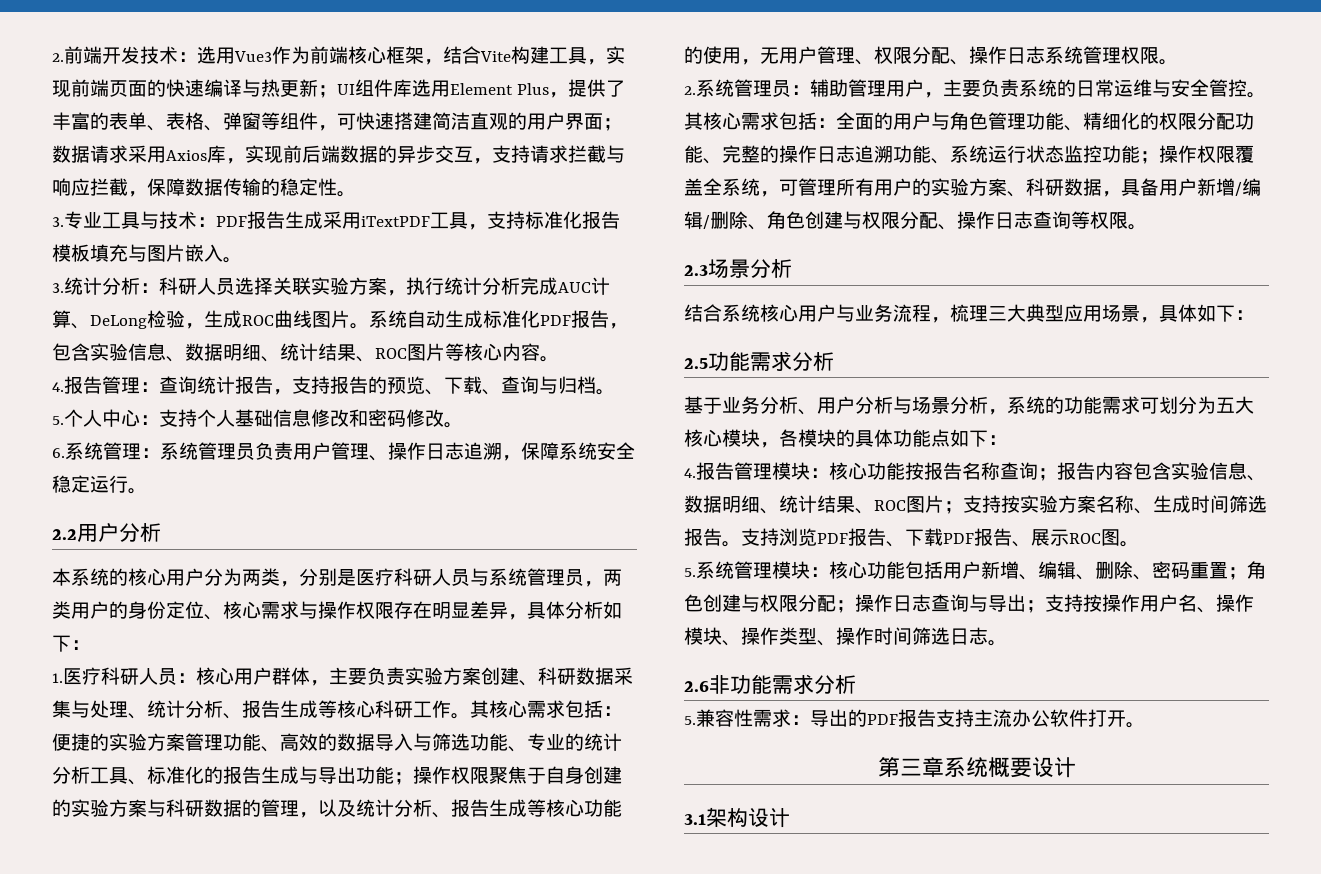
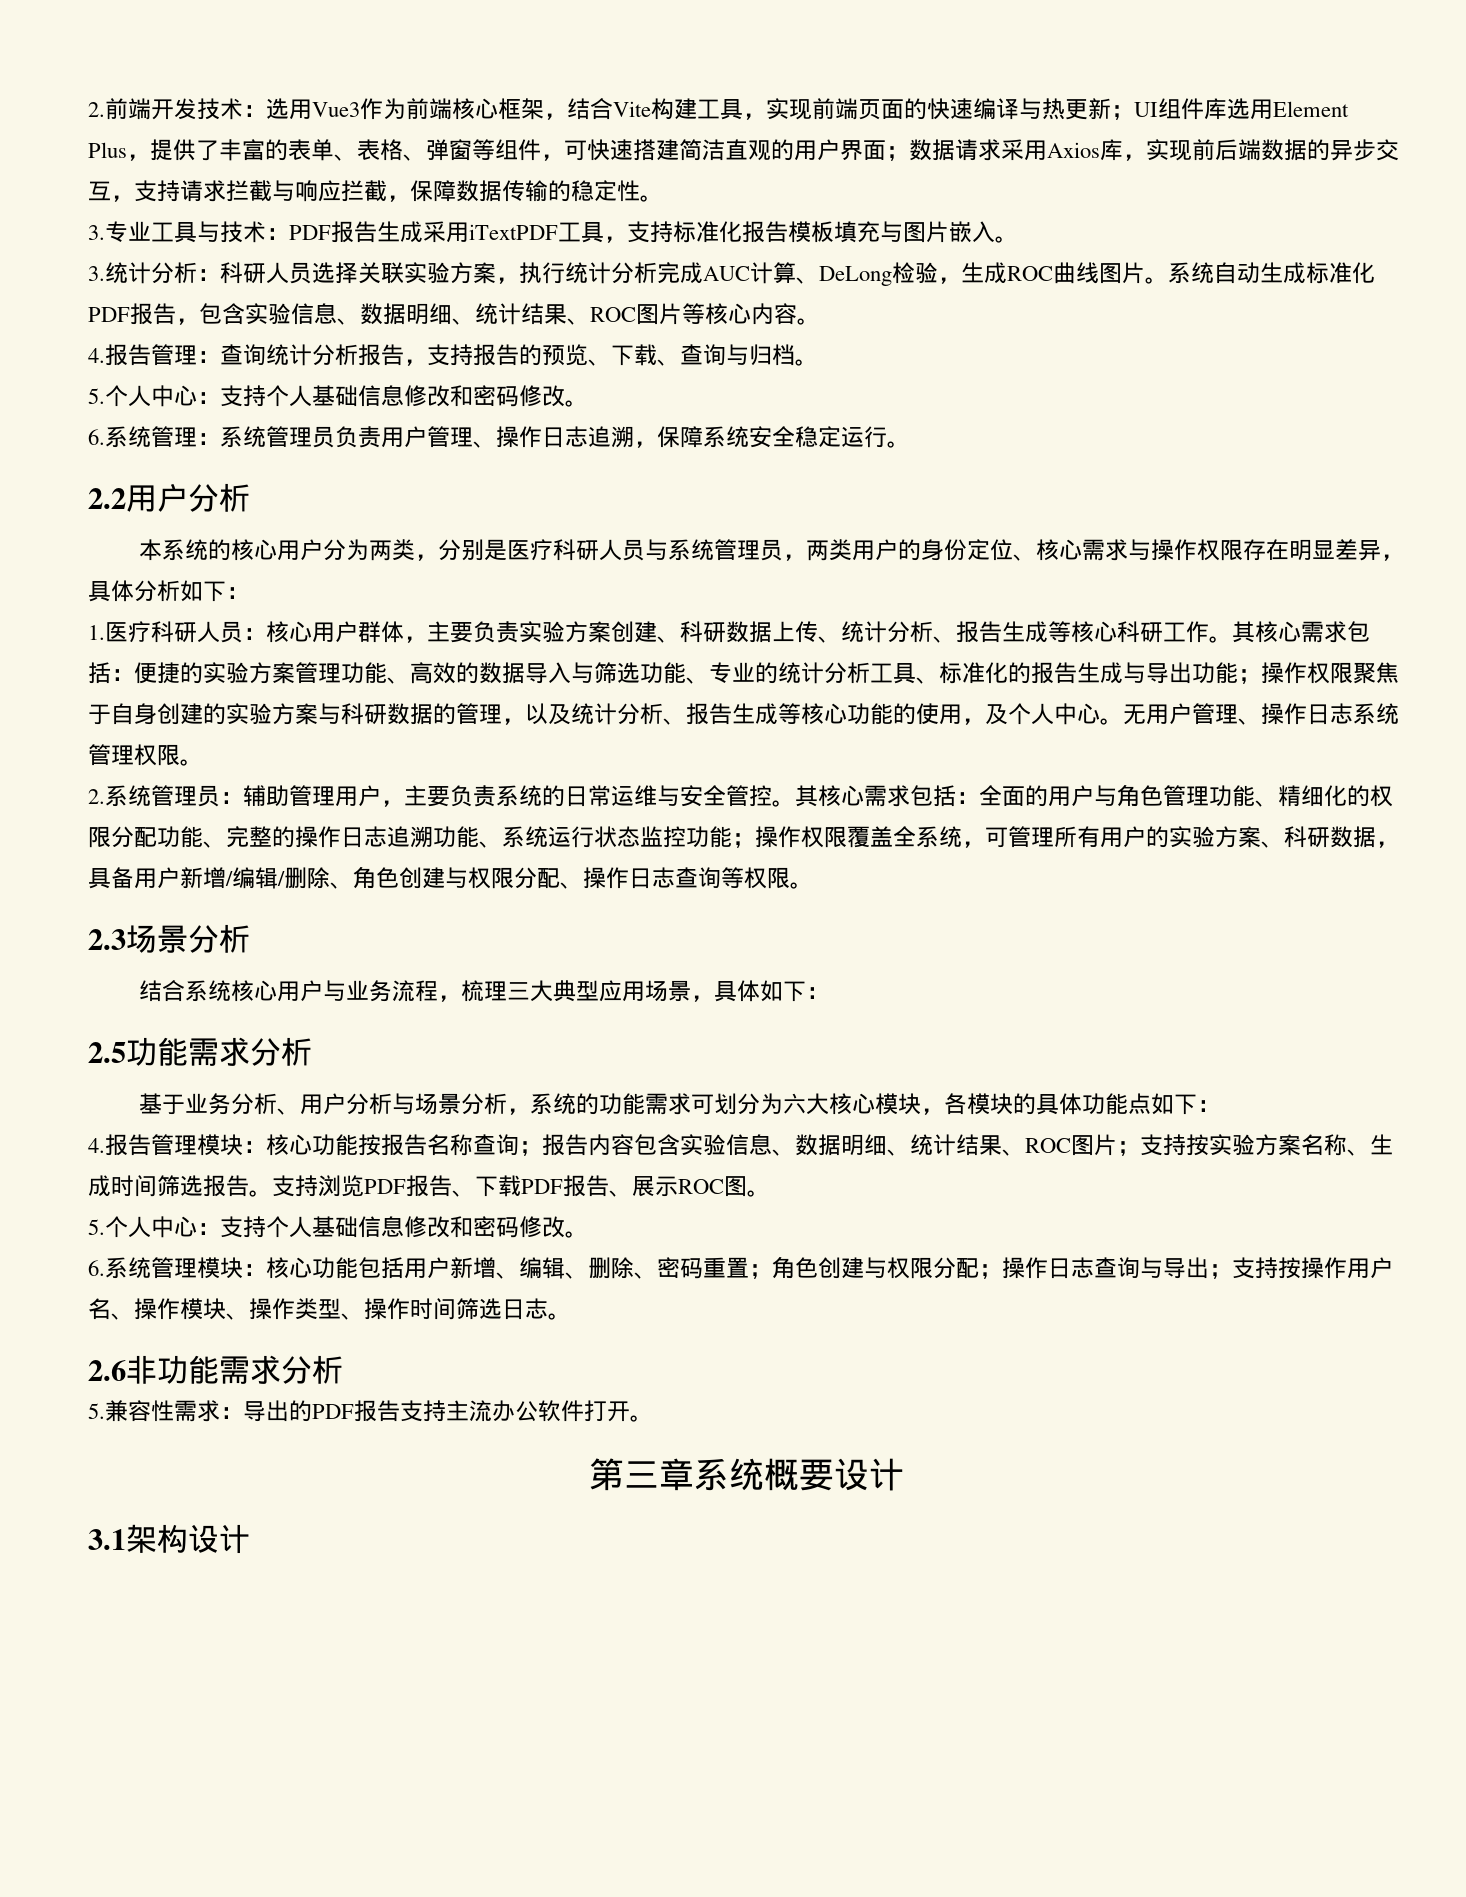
(235, 385) none -> [312,344,358,366] 分析
[614,667,633,685] [52,700,128,718] 采集与处理 -> [772,621,818,643] 上传
(760, 62) none -> [985,703,1123,725] 及个人中心。
[874,46,969,65] 权限分配、 -> (1261, 721) none
[1216,397,1235,413] 五 -> [782,1093,806,1114] 六
(696, 572) none -> [105,1216,588,1238] [88,1260,105,1276] 个人中心：支持个人基础信息修改和密码修改。 // 6.

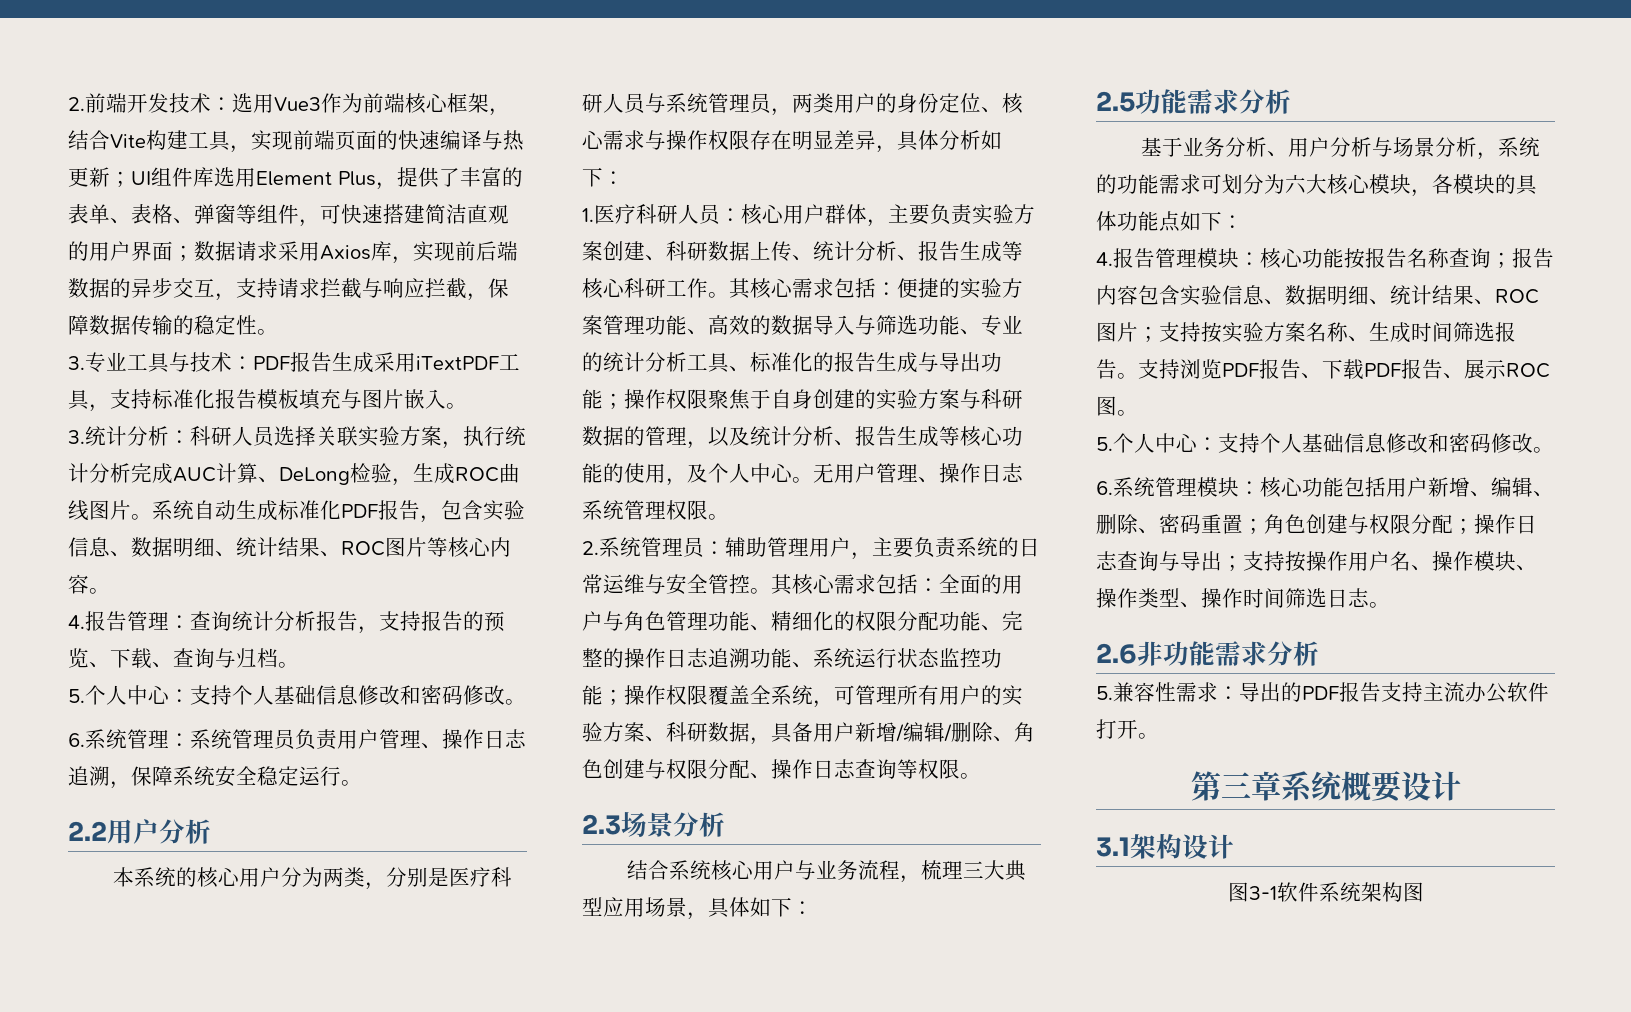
(250, 1539) none -> [1227,882,1424,902] // 图3-1软件系统架构图

